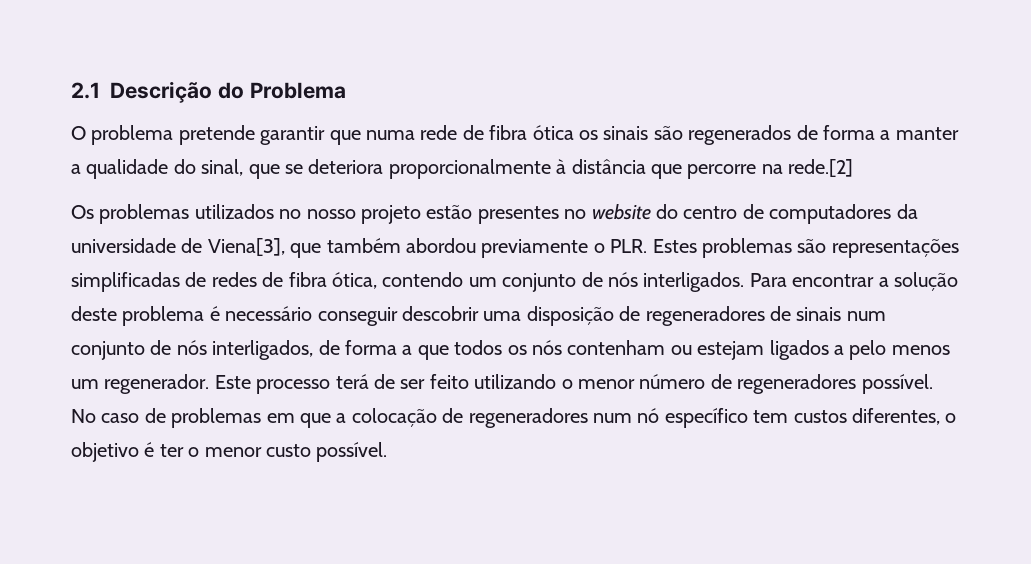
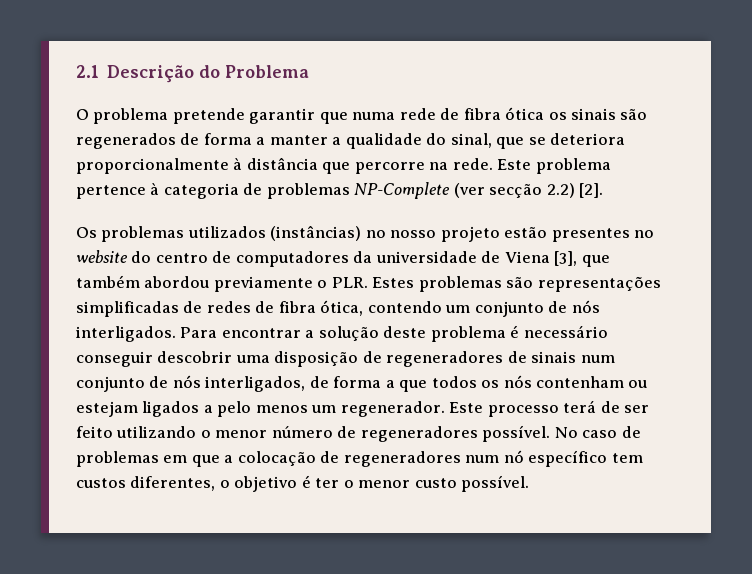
[788,159,854,177] rede.[2] -> [452,158,611,174] [76,182,604,199] rede. Este problema pertence à categoria de problemas NP-Complete (ver secção 2.2) [2].
(274, 211) none -> [270,225,362,241] (instâncias)
[207,238,285,256] Viena[3], -> [504,251,578,266] Viena [3],

